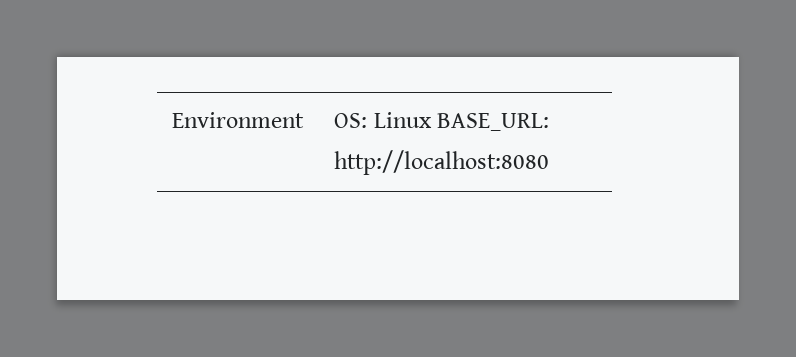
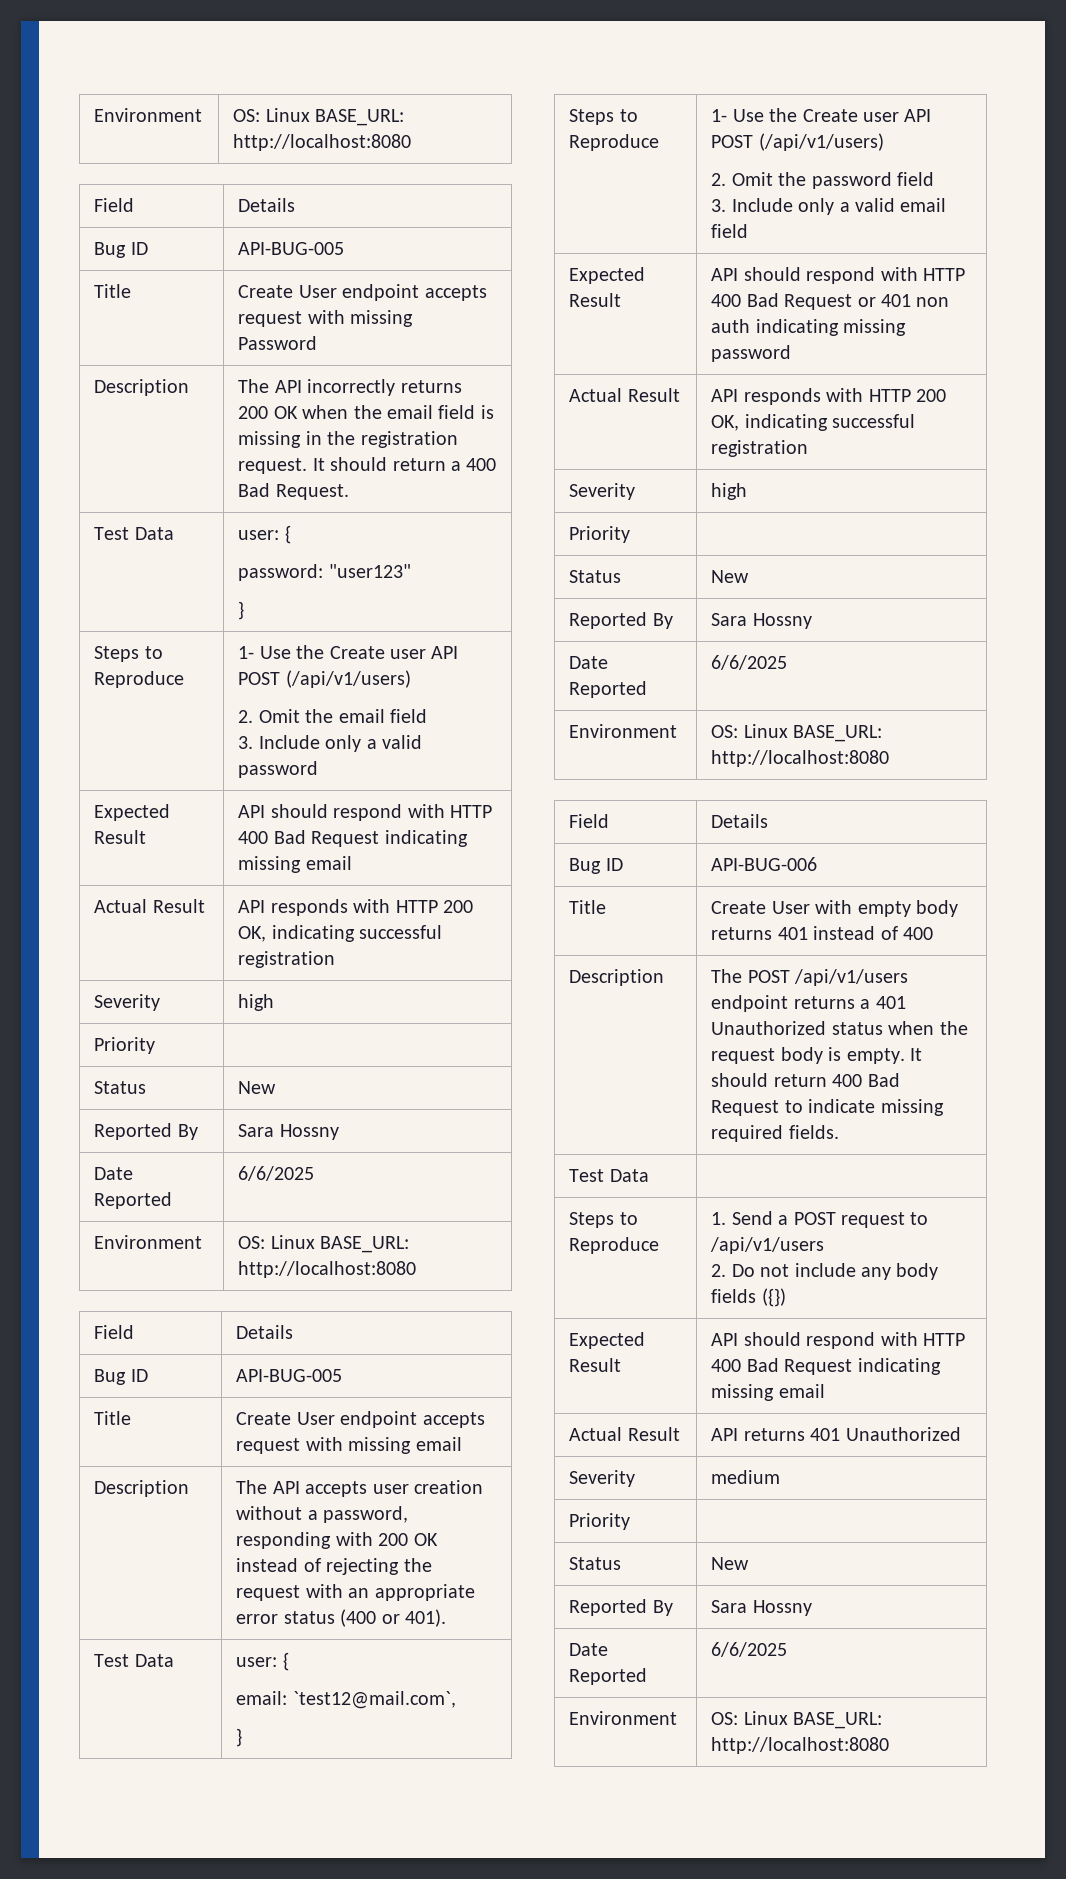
[172,112,305,128] [334,112,550,131] [334,150,550,175] Environment | OS: Linux BASE_URL: http://localhost:8080 -> [94,108,203,122] [233,108,405,126] [233,134,412,151] [94,198,135,212] [238,198,296,212] [94,242,148,258] [238,242,345,255] [94,284,132,298] [238,284,487,301] [238,310,414,327] [238,336,318,350] [94,379,190,396] [238,379,462,396] [238,405,494,419] [238,431,458,448] [238,457,497,474] [238,483,349,500] [94,527,174,540] [238,525,291,544] [238,564,411,581] [238,601,245,620] [94,646,163,662] [94,671,185,688] [238,645,459,659] [238,670,411,688] [238,709,428,723] [238,735,423,752] [238,761,319,778] [94,804,171,821] [94,830,147,844] [238,804,493,821] [238,830,468,847] [238,856,352,873] [94,899,205,913] [238,899,474,916] [238,925,443,942] [238,951,336,968] [94,994,161,1011] [238,994,275,1011] [94,1037,156,1054] [94,1081,147,1094] [238,1081,277,1094] [94,1123,198,1140] [238,1124,339,1140] [94,1167,134,1180] [94,1192,173,1209] [238,1166,315,1181] [94,1235,203,1249] [238,1235,410,1253] [238,1261,417,1278] [94,1325,135,1339] [236,1325,294,1339] [94,1369,148,1385] [236,1369,343,1382] [94,1411,132,1425] [236,1411,485,1428] [236,1437,462,1454] [94,1480,190,1497] [236,1480,484,1497] [236,1506,409,1523] [236,1532,438,1549] [236,1558,432,1575] [236,1584,475,1601] [236,1609,447,1627] [94,1654,174,1667] [236,1652,289,1671] [236,1691,456,1709] [236,1728,243,1747] [569,109,638,125] [569,134,660,151] [711,108,932,122] [711,133,884,151] [711,172,935,189] [711,198,947,215] [711,224,749,238] [569,267,646,284] [569,293,622,307] [711,267,966,284] [711,293,950,310] [711,319,907,336] [711,345,792,362] [569,388,680,402] [711,388,947,405] [711,414,916,431] [711,440,809,457] [569,483,636,500] [711,483,748,500] [569,526,631,543] [569,570,622,583] [711,570,750,583] [569,612,673,629] [711,613,812,629] [569,656,609,669] [569,681,648,698] [711,655,788,670] [569,724,678,738] [711,724,883,742] [711,750,890,767] [569,814,610,828] [711,814,769,828] [569,858,623,874] [711,857,818,871] [569,900,607,914] [711,900,959,917] [711,926,934,940] [569,969,665,986] [711,969,909,986] [711,995,906,1012] [711,1021,968,1035] [711,1047,923,1064] [711,1073,900,1087] [711,1099,944,1116] [711,1125,839,1142] [569,1169,649,1182] [569,1212,638,1228] [569,1237,660,1254] [711,1211,929,1228] [710,1237,825,1254] [711,1263,939,1280] [711,1288,786,1307] [569,1332,646,1349] [569,1358,622,1372] [711,1332,966,1349] [711,1358,941,1375] [711,1384,825,1401] [569,1427,680,1441] [711,1427,961,1441] [569,1470,636,1487] [711,1470,781,1484] [569,1513,631,1530] [569,1557,622,1570] [711,1557,750,1570] [569,1599,673,1616] [711,1600,812,1616] [569,1643,609,1656] [569,1668,648,1685] [711,1642,788,1657] [569,1711,678,1725] [711,1711,883,1729] [711,1737,890,1754] Environment | OS: Linux BASE_URL: http://localhost:8080 // Field | Details // Bug ID | API-BUG-005 // Title | Create User endpoint accepts request with missing Password // Description | The API incorrectly returns 200 OK when the email field is missing in the registration request. It should return a 400 Bad Request. // Test Data | user: { // password: "user123" // } // Steps to Reproduce | 1- Use the Create user API POST (/api/v1/users) // 2. Omit the email field // 3. Include only a valid password // Expected Result | API should respond with HTTP 400 Bad Request indicating missing email // Actual Result | API responds with HTTP 200 OK, indicating successful registration // Severity | high // Priority | // Status | New // Reported By | Sara Hossny // Date Reported | 6/6/2025 // Environment | OS: Linux BASE_URL: http://localhost:8080 // Field | Details // Bug ID | API-BUG-005 // Title | Create User endpoint accepts request with missing email // Description | The API accepts user creation without a password, responding with 200 OK instead of rejecting the request with an appropriate error status (400 or 401). // Test Data | user: { // email: `test12@mail.com`, // } // Steps to Reproduce | 1- Use the Create user API POST (/api/v1/users) // 2. Omit the password field // 3. Include only a valid email field // Expected Result | API should respond with HTTP 400 Bad Request or 401 non auth indicating missing password // Actual Result | API responds with HTTP 200 OK, indicating successful registration // Severity | high // Priority | // Status | New // Reported By | Sara Hossny // Date Reported | 6/6/2025 // Environment | OS: Linux BASE_URL: http://localhost:8080 // Field | Details // Bug ID | API-BUG-006 // Title | Create User with empty body returns 401 instead of 400 // Description | The POST /api/v1/users endpoint returns a 401 Unauthorized status when the request body is empty. It should return 400 Bad Request to indicate missing required fields. // Test Data | // Steps to Reproduce | 1. Send a POST request to /api/v1/users // 2. Do not include any body fields ({}) // Expected Result | API should respond with HTTP 400 Bad Request indicating missing email // Actual Result | API returns 401 Unauthorized // Severity | medium // Priority | // Status | New // Reported By | Sara Hossny // Date Reported | 6/6/2025 // Environment | OS: Linux BASE_URL: http://localhost:8080

